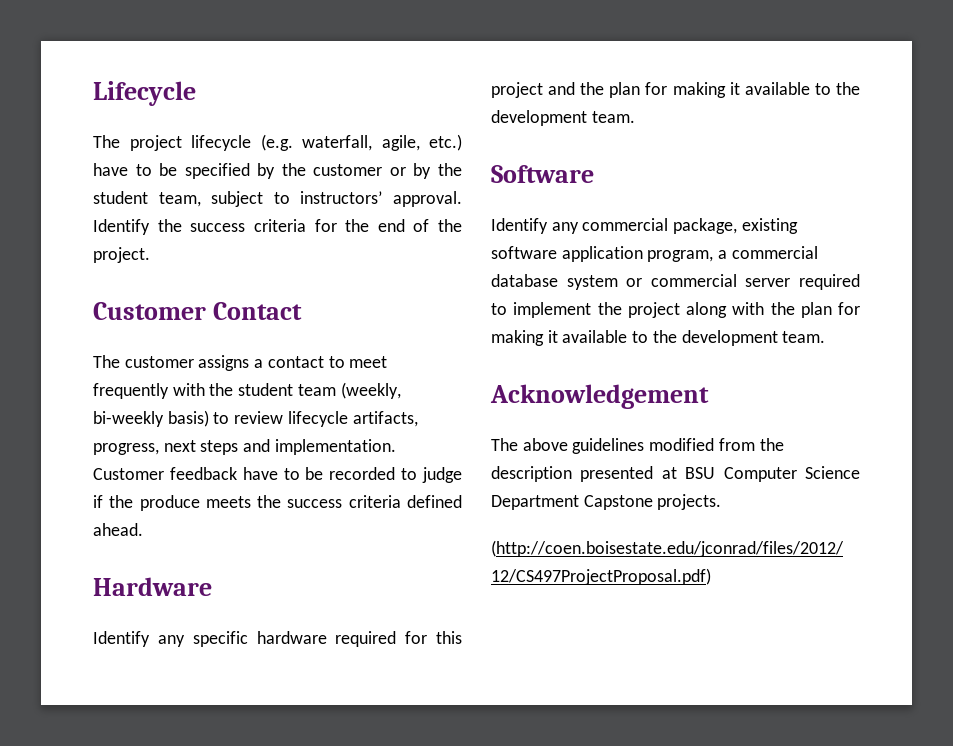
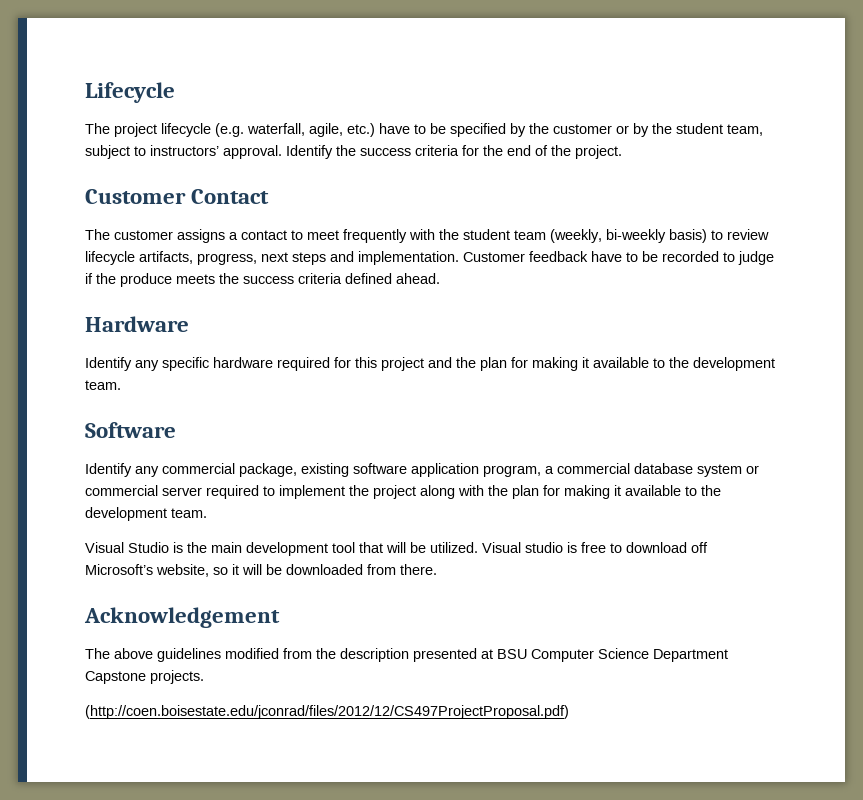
(826, 337) none -> [85,542,708,556] [85,564,437,577] // Visual Studio is the main development tool that will be utilized. Visual studio is free to download off Microsoft’s website, so it will be downloaded from there.

